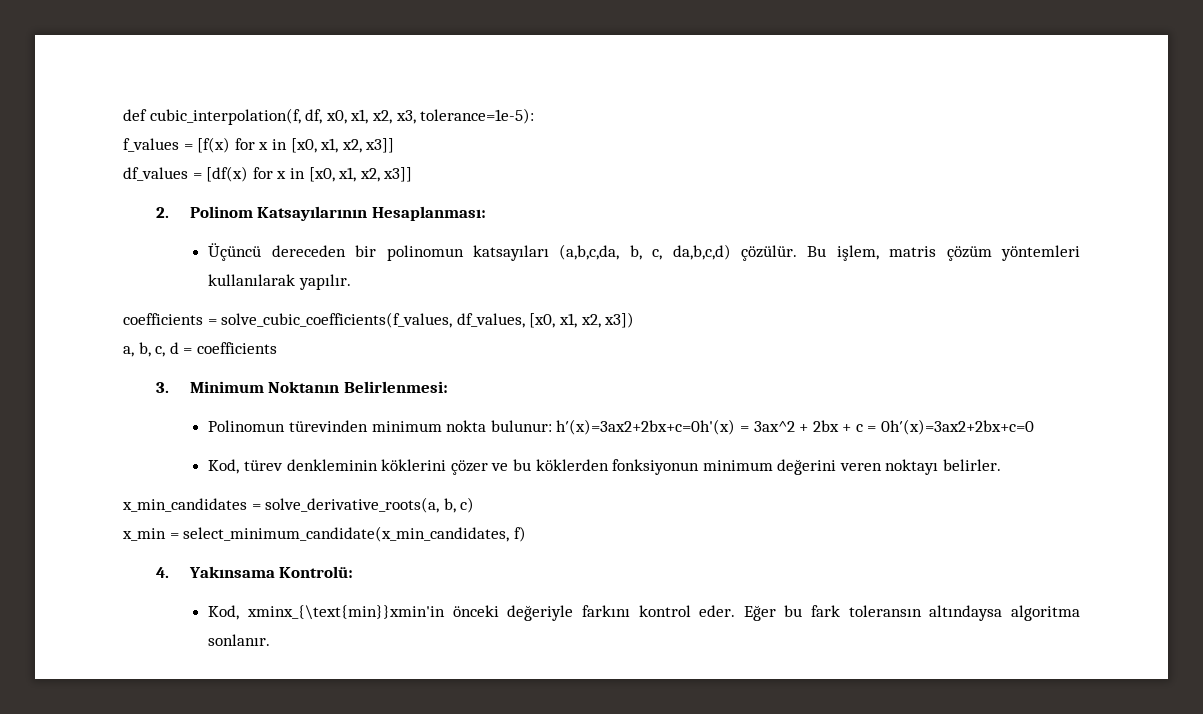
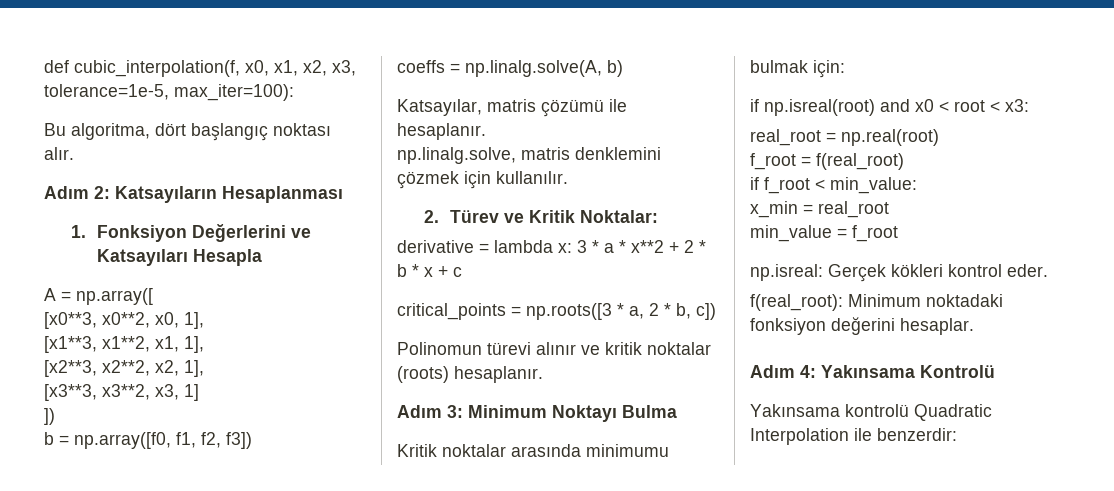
[305,109,323,124] df, -> (240, 68) none
[420,108,535,124] [123,137,395,153] [123,166,413,182] [156,206,486,221] [208,243,1081,261] [208,274,351,290] [123,312,635,328] [123,342,277,357] [156,381,448,393] [208,419,1035,435] [208,459,1002,475] [122,497,475,513] [122,526,526,542] [156,566,354,578] [208,605,1081,621] [208,634,271,646] tolerance=1e-5): // f_values = [f(x) for x in [x0, x1, x2, x3]] // df_values = [df(x) for x in [x0, x1, x2, x3]] // 2. Polinom Katsayılarının Hesaplanması: // Üçüncü dereceden bir polinomun katsayıları (a,b,c,da, b, c, da,b,c,d) çözülür. Bu işlem, matris çözüm yöntemleri kullanılarak yapılır. // coefficients = solve_cubic_coefficients(f_values, df_values, [x0, x1, x2, x3]) // a, b, c, d = coefficients // 3. Minimum Noktanın Belirlenmesi: // Polinomun türevinden minimum nokta bulunur: h′(x)=3ax2+2bx+c=0h'(x) = 3ax^2 + 2bx + c = 0h′(x)=3ax2+2bx+c=0 // Kod, türev denkleminin köklerini çözer ve bu köklerden fonksiyonun minimum değerini veren noktayı belirler. // x_min_candidates = solve_derivative_roots(a, b, c) // x_min = select_minimum_candidate(x_min_candidates, f) // 4. Yakınsama Kontrolü: // Kod, xminx_{\text{min}}xmin'in önceki değeriyle farkını kontrol eder. Eğer bu fark toleransın altındaysa algoritma sonlanır. -> [44,84,294,101] [44,123,331,141] [44,147,74,160] [44,186,343,203] [70,224,312,242] [97,249,263,266] [44,288,153,305] [44,312,204,329] [44,336,204,353] [44,360,204,377] [44,384,199,401] [44,408,55,425] [44,432,252,449] [397,60,623,77] [397,99,627,117] [397,123,486,140] [397,147,661,164] [397,171,568,189] [423,210,659,223] [397,240,706,253] [397,264,462,277] [397,303,716,320] [397,342,711,355] [397,366,543,383] [397,405,677,422] [397,444,669,457] [750,60,845,78] [750,99,1029,116] [750,129,939,146] [750,153,904,170] [750,177,917,194] [750,201,889,218] [750,225,898,242] [750,264,1048,282] [750,294,1003,311] [750,317,974,335] [750,365,995,378] [750,404,992,421] [750,428,957,445] tolerance=1e-5, max_iter=100): // Bu algoritma, dört başlangıç noktası alır. // Adım 2: Katsayıların Hesaplanması // 1. Fonksiyon Değerlerini ve Katsayıları Hesapla // A = np.array([ // [x0**3, x0**2, x0, 1], // [x1**3, x1**2, x1, 1], // [x2**3, x2**2, x2, 1], // [x3**3, x3**2, x3, 1] // ]) // b = np.array([f0, f1, f2, f3]) // coeffs = np.linalg.solve(A, b) // Katsayılar, matris çözümü ile hesaplanır. // np.linalg.solve, matris denklemini çözmek için kullanılır. // 2. Türev ve Kritik Noktalar: // derivative = lambda x: 3 * a * x**2 + 2 * b * x + c // critical_points = np.roots([3 * a, 2 * b, c]) // Polinomun türevi alınır ve kritik noktalar (roots) hesaplanır. // Adım 3: Minimum Noktayı Bulma // Kritik noktalar arasında minimumu bulmak için: // if np.isreal(root) and x0 < root < x3: // real_root = np.real(root) // f_root = f(real_root) // if f_root < min_value: // x_min = real_root // min_value = f_root // np.isreal: Gerçek kökleri kontrol eder. // f(real_root): Minimum noktadaki fonksiyon değerini hesaplar. // Adım 4: Yakınsama Kontrolü // Yakınsama kontrolü Quadratic Interpolation ile benzerdir:

